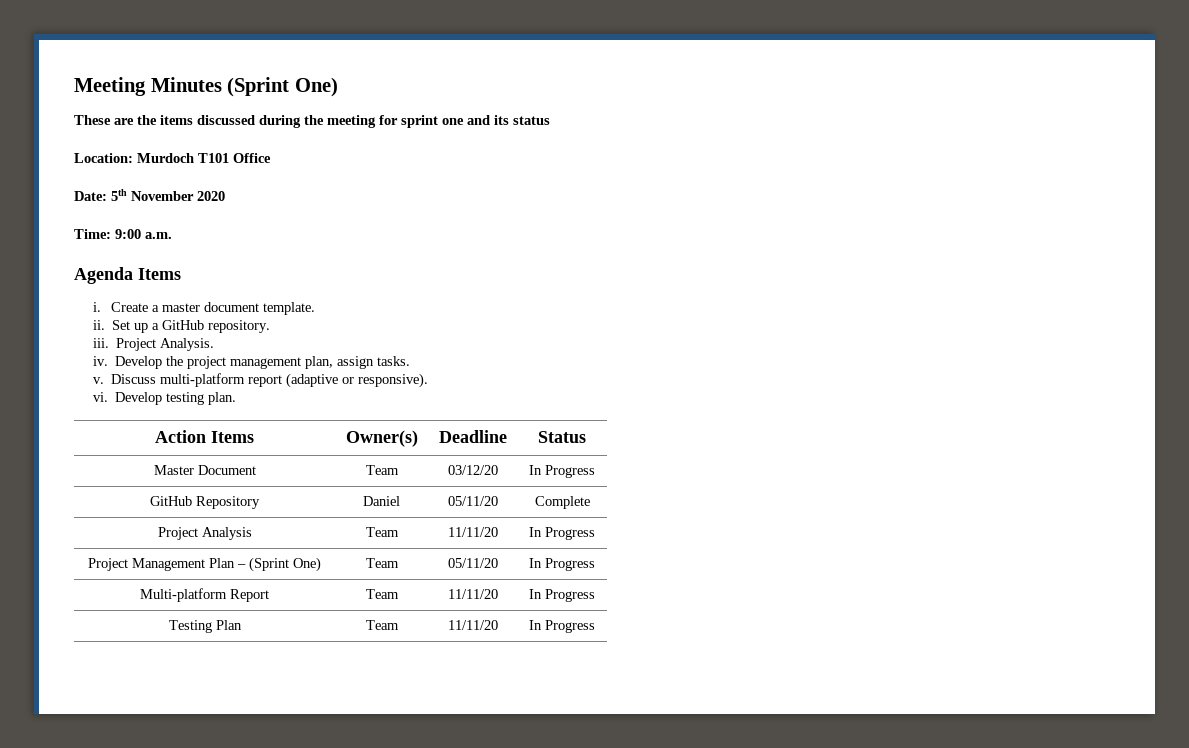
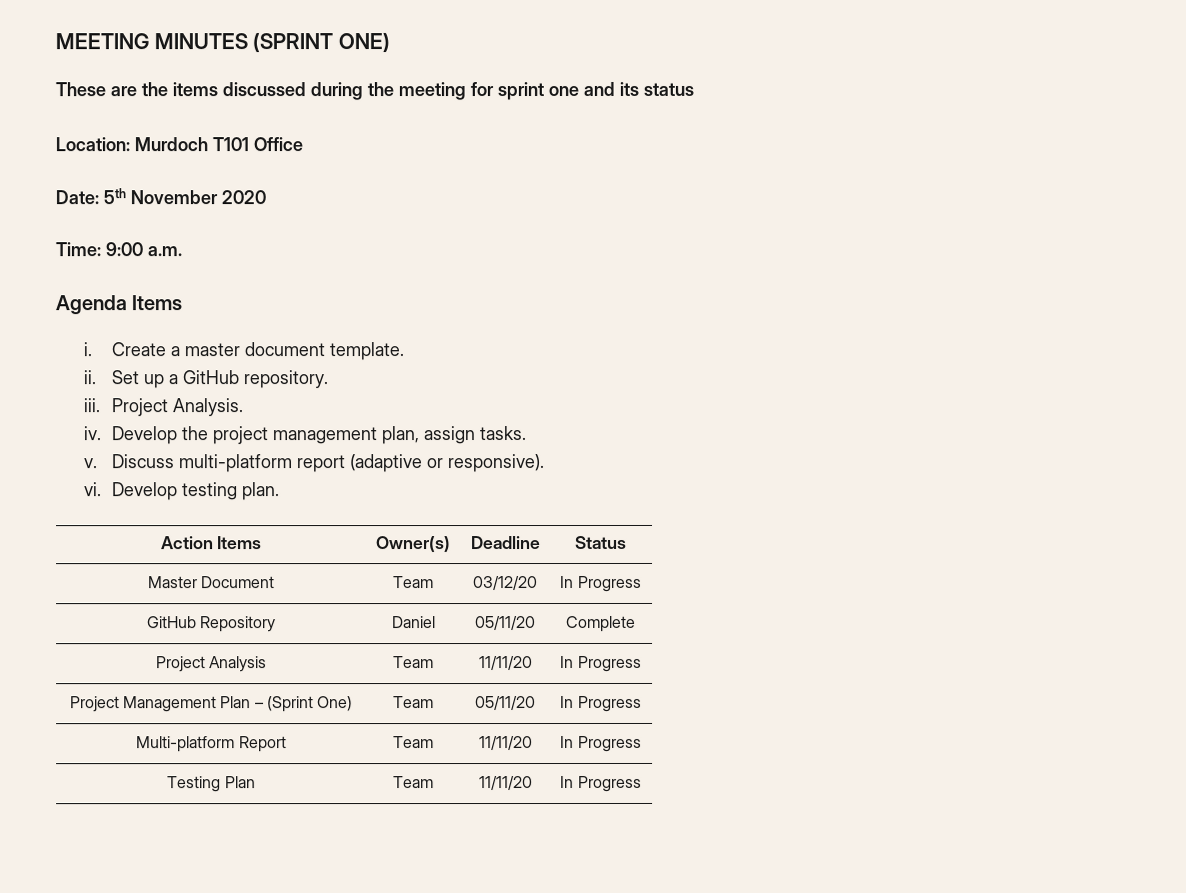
[74,77,338,97] Meeting Minutes (Sprint One) -> [55,32,391,53] MEETING MINUTES (SPRINT ONE)

